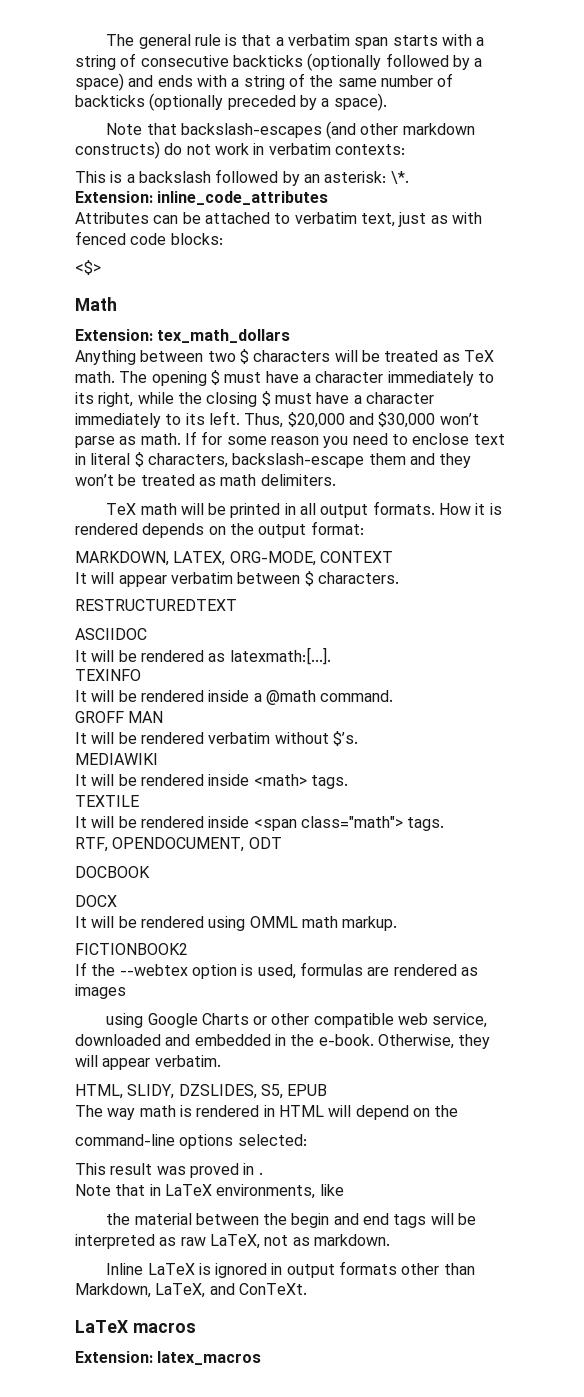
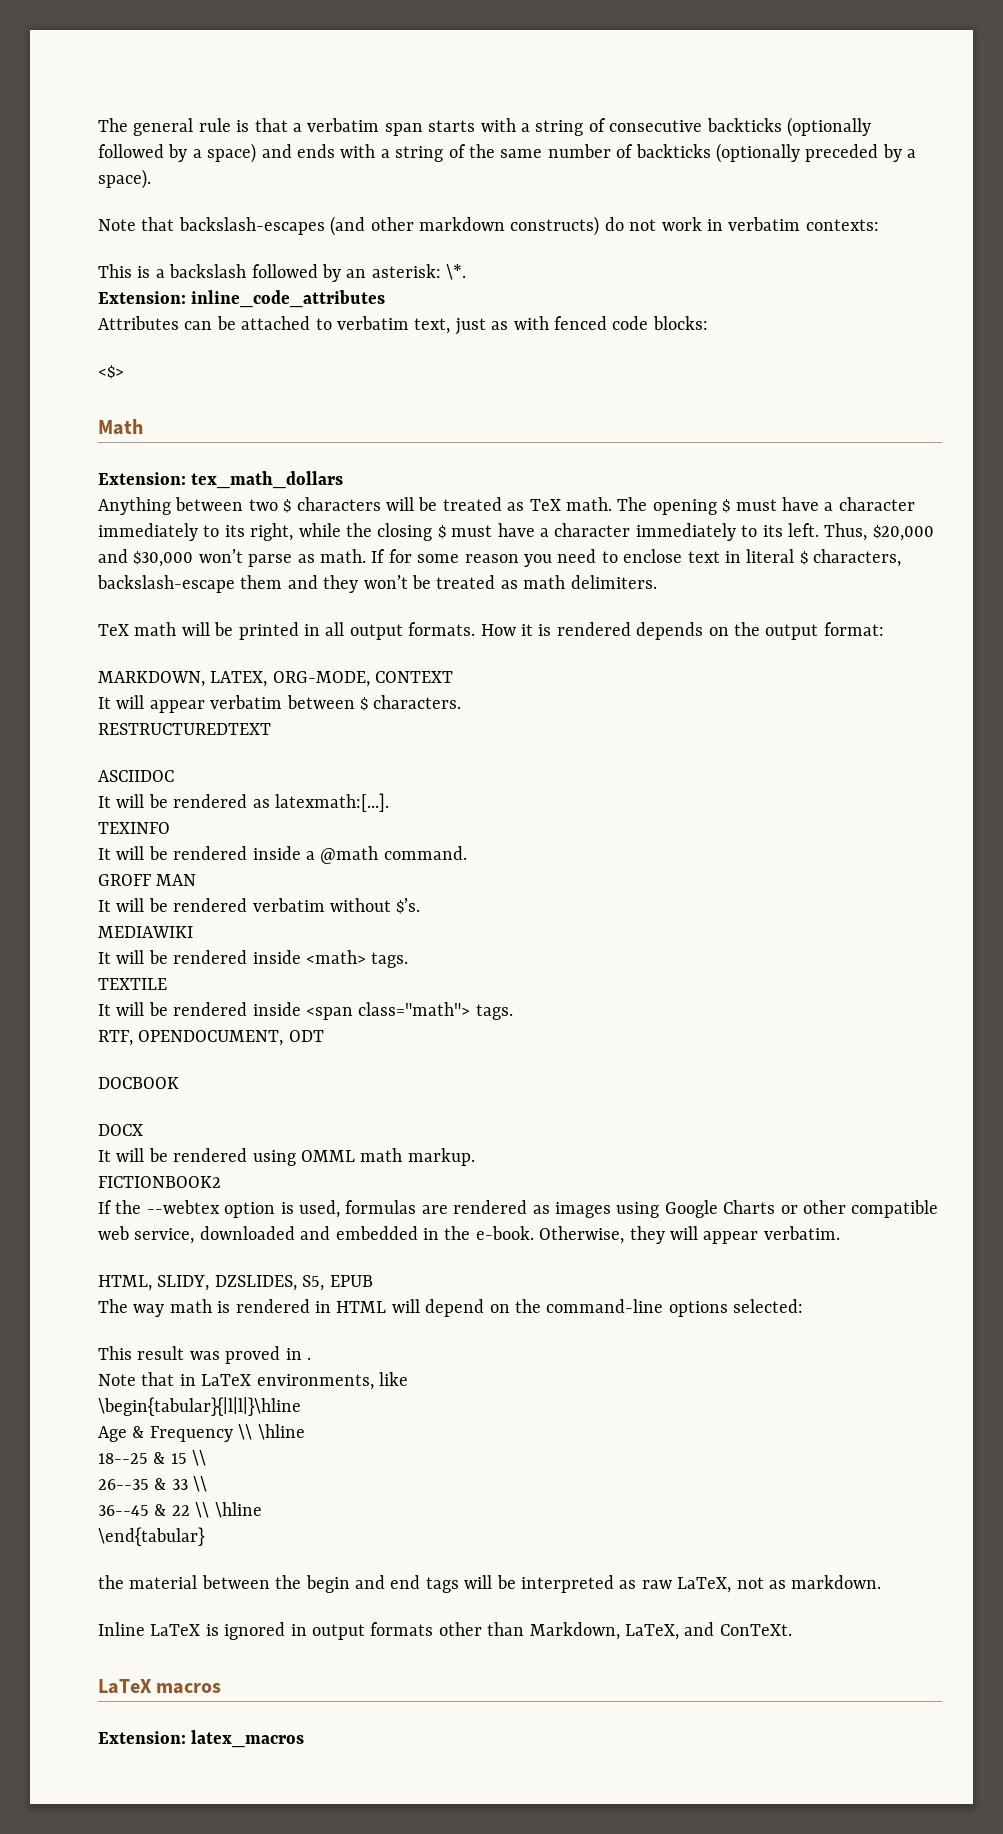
(126, 991) // -> (611, 1210) none
(459, 1111) // -> (541, 1306) none
(344, 1190) none -> [98,1397,301,1416] [98,1424,305,1442] [98,1450,207,1466] [98,1476,208,1492] [98,1502,262,1518] [98,1527,205,1546] // \begin{tabular}{|l|l|}\hline // Age & Frequency \\ \hline // 18--25 & 15 \\ // 26--35 & 33 \\ // 36--45 & 22 \\ \hline // \end{tabular}

